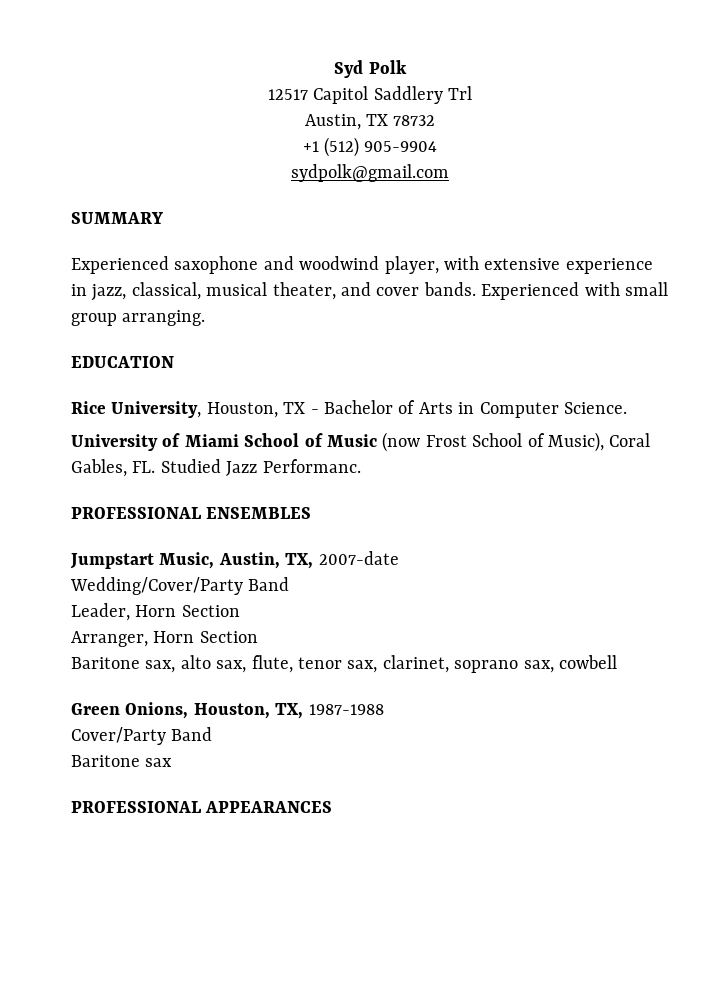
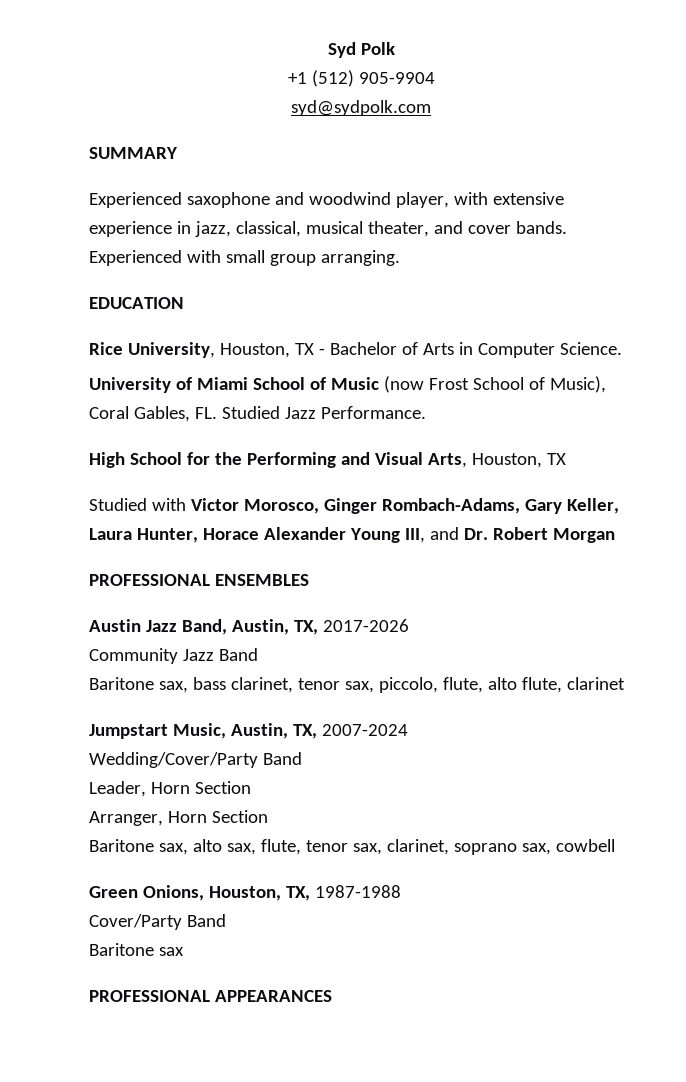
[267,86,473,104] [304,114,436,130] // 12517 Capitol Saddlery Trl // Austin, TX 78732 -> (395, 48) none
[291,164,449,182] sydpolk@gmail.com -> [291,100,431,116] syd@sydpolk.com
[262,459,361,473] [71,507,312,519] Performanc. // PROFESSIONAL ENSEMBLES -> [320,406,426,419] [89,452,566,468] [89,498,619,514] [89,527,615,543] [89,574,309,586] [89,619,409,635] [89,648,258,664] [89,677,625,693] Performance. // High School for the Performing and Visual Arts, Houston, TX // Studied with Victor Morosco, Ginger Rombach-Adams, Gary Keller, Laura Hunter, Horace Alexander Young III, and Dr. Robert Morgan // PROFESSIONAL ENSEMBLES // Austin Jazz Band, Austin, TX, 2017-2026 // Community Jazz Band // Baritone sax, bass clarinet, tenor sax, piccolo, flute, alto flute, clarinet
[318,551,399,565] 2007-date -> [321,724,408,736] 2007-2024

